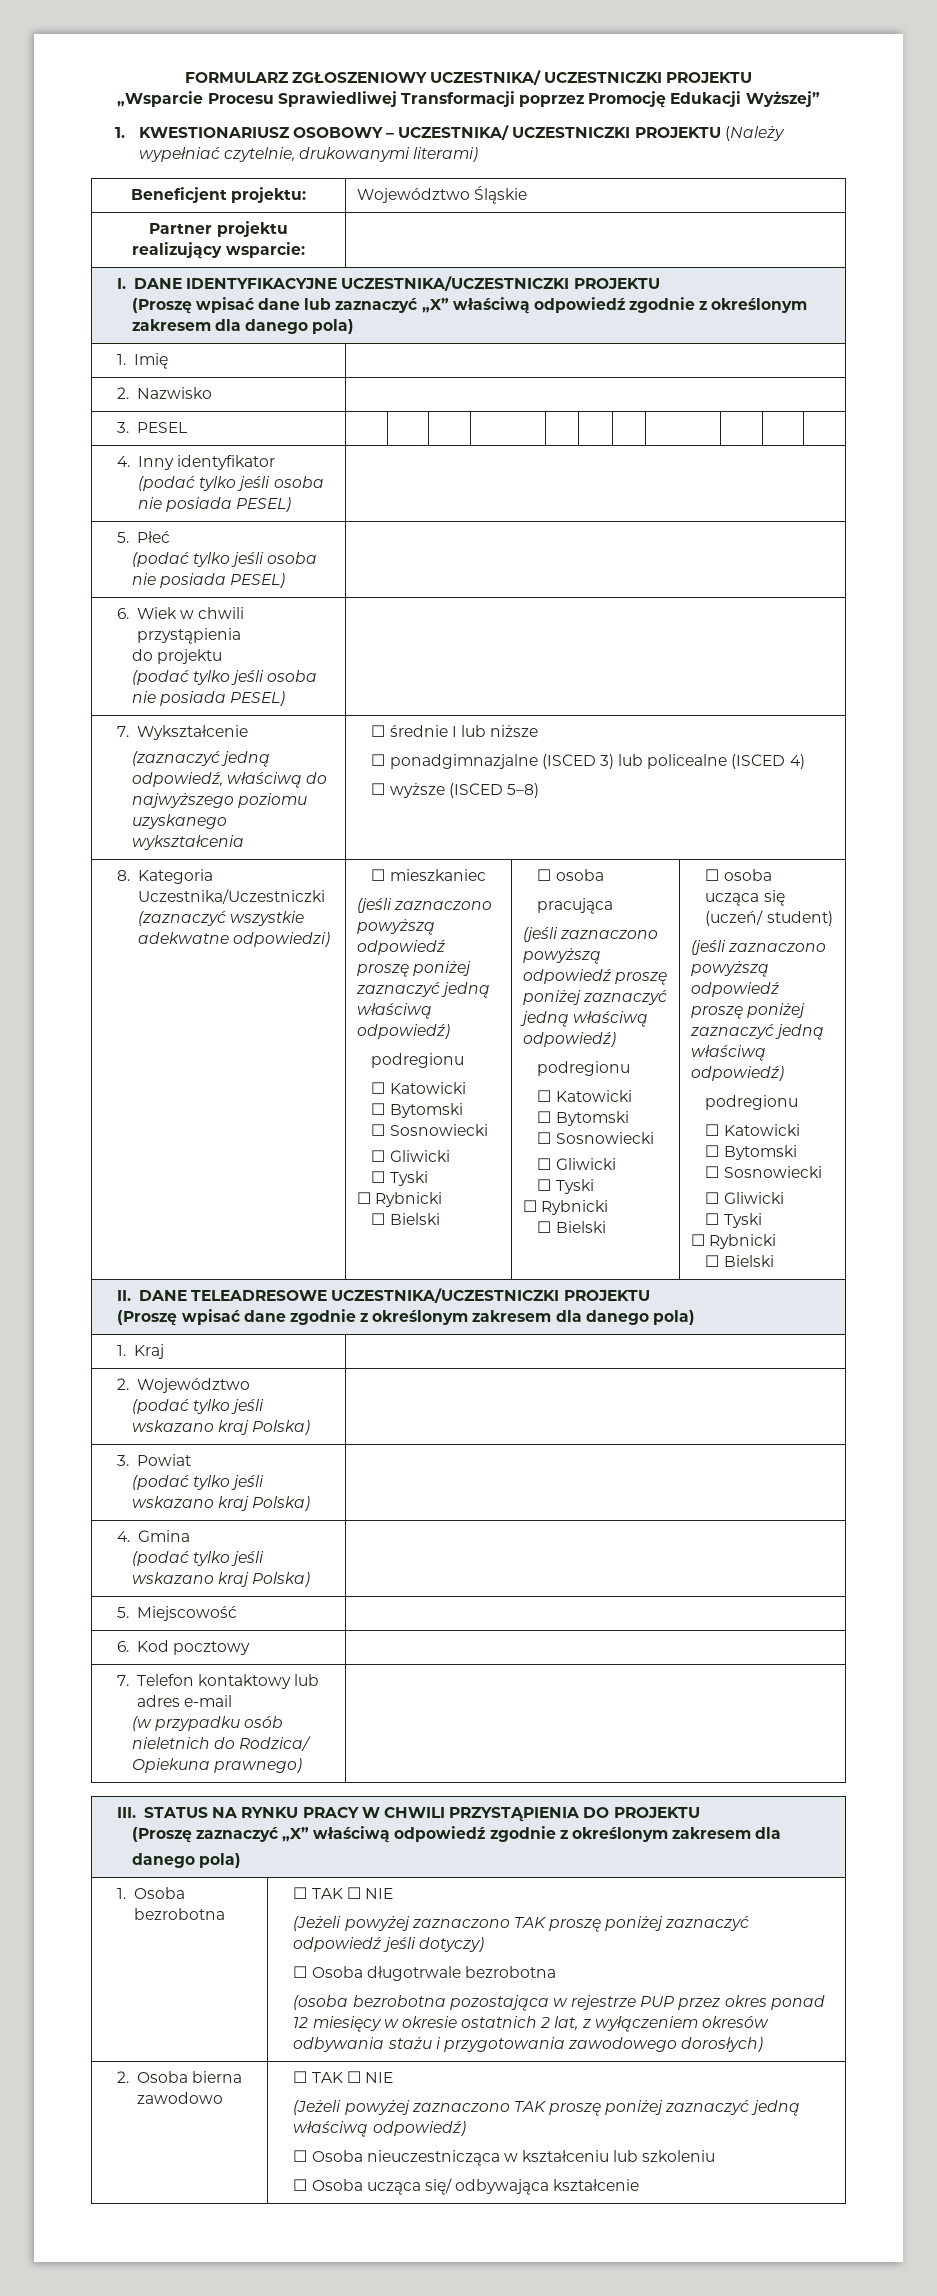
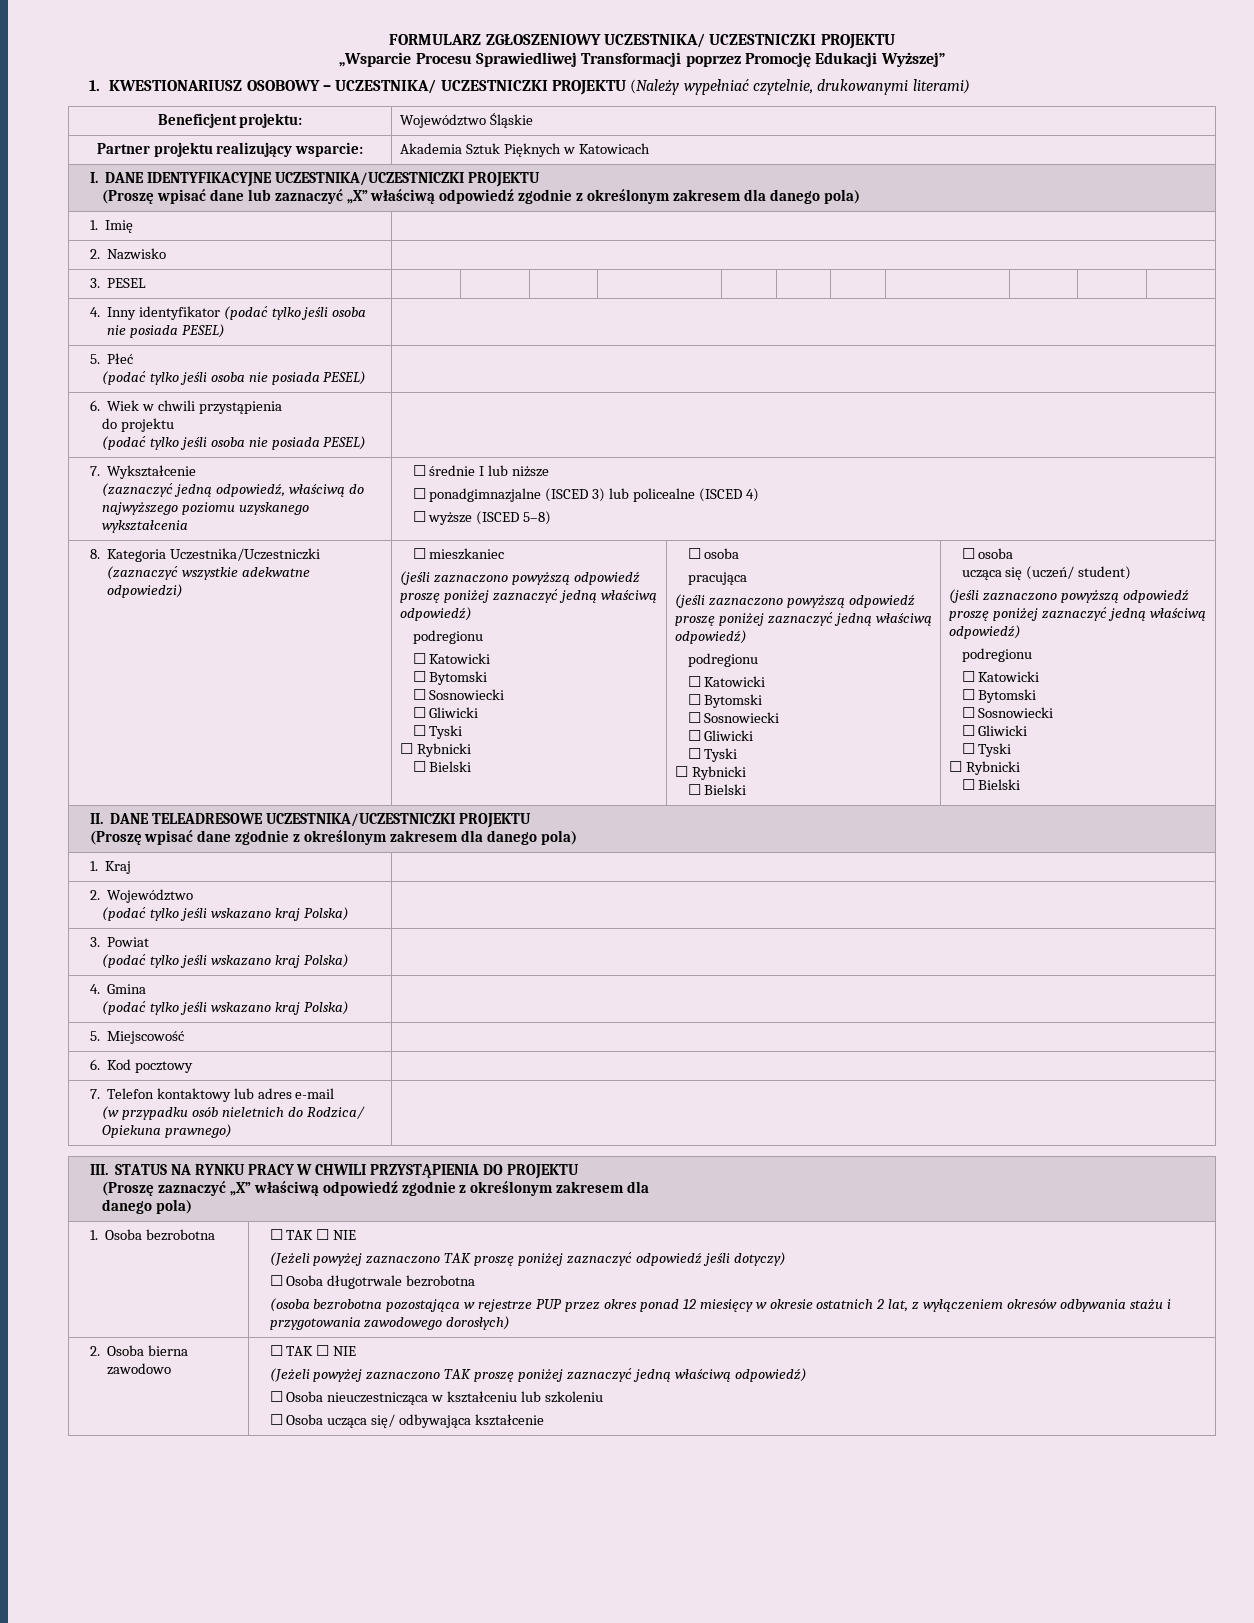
(305, 250) none -> [400,143,650,157] Akademia Sztuk Pięknych w Katowicach

